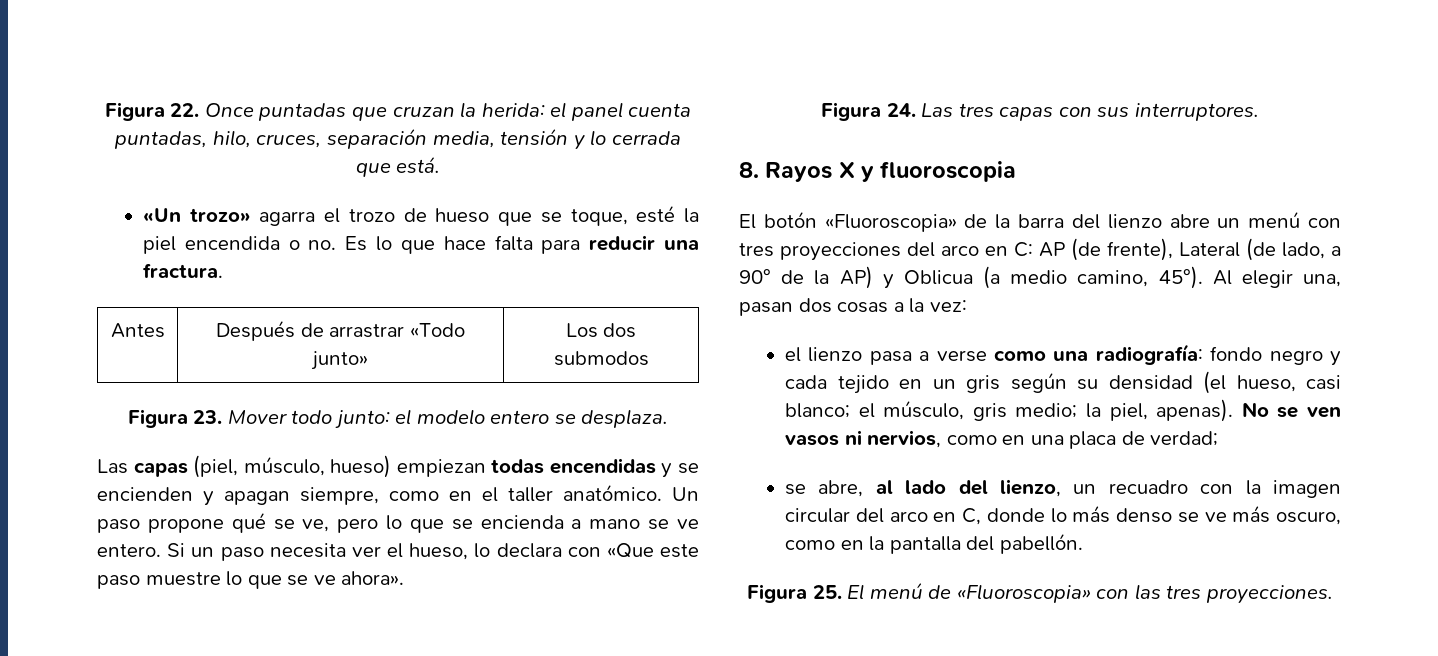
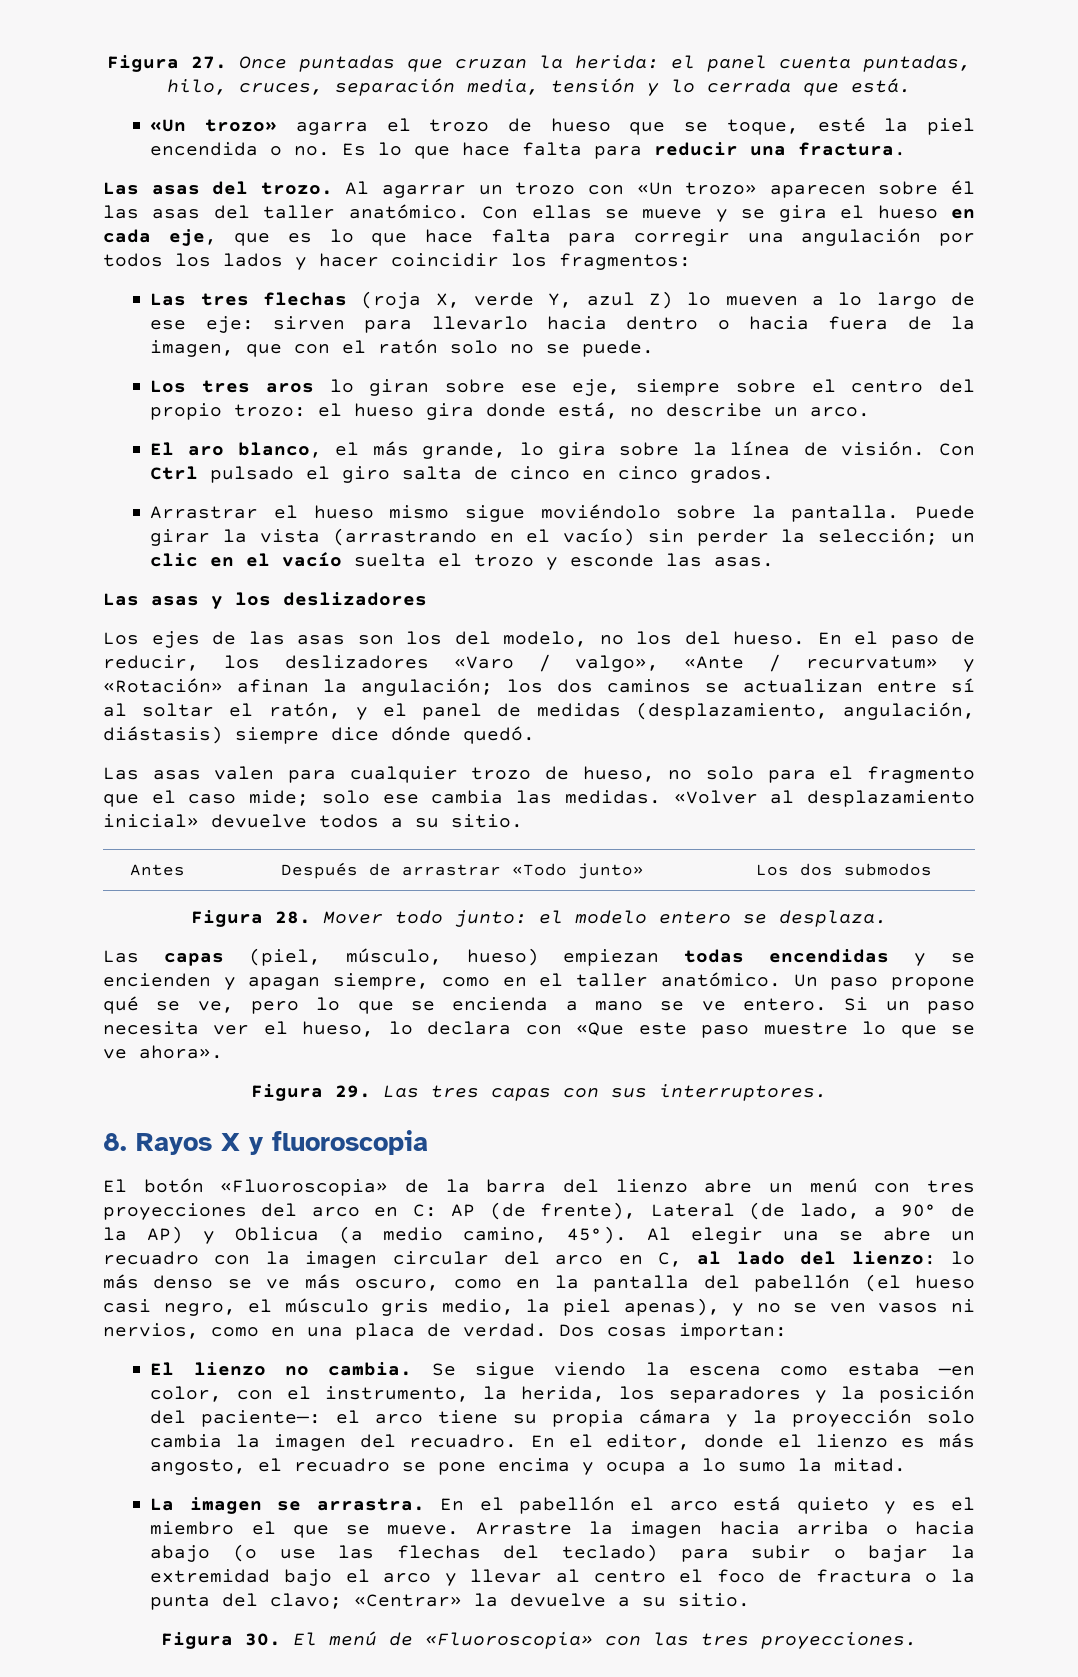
[104,102,200,121] Figura 22. -> [107,55,227,72] Figura 27.
(224, 270) none -> [103,180,976,198] [103,204,976,222] [103,228,975,246] [103,253,691,270] [150,291,976,309] [150,316,975,333] [150,339,655,357] [150,379,976,396] [150,402,871,420] [150,441,975,459] [150,466,775,483] [150,504,975,522] [150,528,976,546] [150,552,775,570] [103,592,427,609] [103,631,975,648] [103,654,976,672] [103,678,975,696] [103,702,975,720] [103,726,535,744] [103,766,975,783] [103,790,976,807] [103,814,523,828] // Las asas del trozo. Al agarrar un trozo con «Un trozo» aparecen sobre él las asas del taller anatómico. Con ellas se mueve y se gira el hueso en cada eje, que es lo que hace falta para corregir una angulación por todos los lados y hacer coincidir los fragmentos: // Las tres flechas (roja X, verde Y, azul Z) lo mueven a lo largo de ese eje: sirven para llevarlo hacia dentro o hacia fuera de la imagen, que con el ratón solo no se puede. // Los tres aros lo giran sobre ese eje, siempre sobre el centro del propio trozo: el hueso gira donde está, no describe un arco. // El aro blanco, el más grande, lo gira sobre la línea de visión. Con Ctrl pulsado el giro salta de cinco en cinco grados. // Arrastrar el hueso mismo sigue moviéndolo sobre la pantalla. Puede girar la vista (arrastrando en el vacío) sin perder la selección; un clic en el vacío suelta el trozo y esconde las asas. // Las asas y los deslizadores // Los ejes de las asas son los del modelo, no los del hueso. En el paso de reducir, los deslizadores «Varo / valgo», «Ante / recurvatum» y «Rotación» afinan la angulación; los dos caminos se actualizan entre sí al soltar el ratón, y el panel de medidas (desplazamiento, angulación, diástasis) siempre dice dónde quedó. // Las asas valen para cualquier trozo de hueso, no solo para el fragmento que el caso mide; solo ese cambia las medidas. «Volver al desplazamiento inicial» devuelve todos a su sitio.
[193,410,223,424] 23. -> [275,911,311,924] 28.
[886,103,916,117] 24. -> [335,1085,371,1098] 29.
[1303,274,1341,287] [739,298,967,316] [785,344,1341,366] [785,371,1341,394] [785,399,1341,422] [785,430,1219,449] [785,479,1062,497] una, pasan dos cosas a la vez: // el lienzo pasa a verse como una radiografía: fondo negro y cada tejido en un gris según su densidad (el hueso, casi blanco; el músculo, gris medio; la piel, apenas). No se ven vasos ni nervios, como en una placa de verdad; // se abre, al lado del lienzo, -> [783,1227,931,1241] una se abre
[986,508,1045,522] donde -> [697,1251,936,1265] al lado del lienzo:
[999,533,1083,554] [747,584,842,603] pabellón. // Figura 25. -> [754,1274,975,1292] [103,1298,975,1316] [103,1323,787,1340] [150,1362,975,1379] [150,1385,976,1403] [150,1409,975,1427] [150,1433,976,1451] [150,1458,907,1475] [150,1496,976,1514] [150,1521,976,1538] [150,1544,975,1562] [150,1569,975,1586] [150,1593,751,1610] [161,1632,281,1649] pabellón (el hueso casi negro, el músculo gris medio, la piel apenas), y no se ven vasos ni nervios, como en una placa de verdad. Dos cosas importan: // El lienzo no cambia. Se sigue viendo la escena como estaba —en color, con el instrumento, la herida, los separadores y la posición del paciente—: el arco tiene su propia cámara y la proyección solo cambia la imagen del recuadro. En el editor, donde el lienzo es más angosto, el recuadro se pone encima y ocupa a lo sumo la mitad. // La imagen se arrastra. En el pabellón el arco está quieto y es el miembro el que se mueve. Arrastre la imagen hacia arriba o hacia abajo (o use las flechas del teclado) para subir o bajar la extremidad bajo el arco y llevar al centro el foco de fractura o la punta del clavo; «Centrar» la devuelve a su sitio. // Figura 30.

